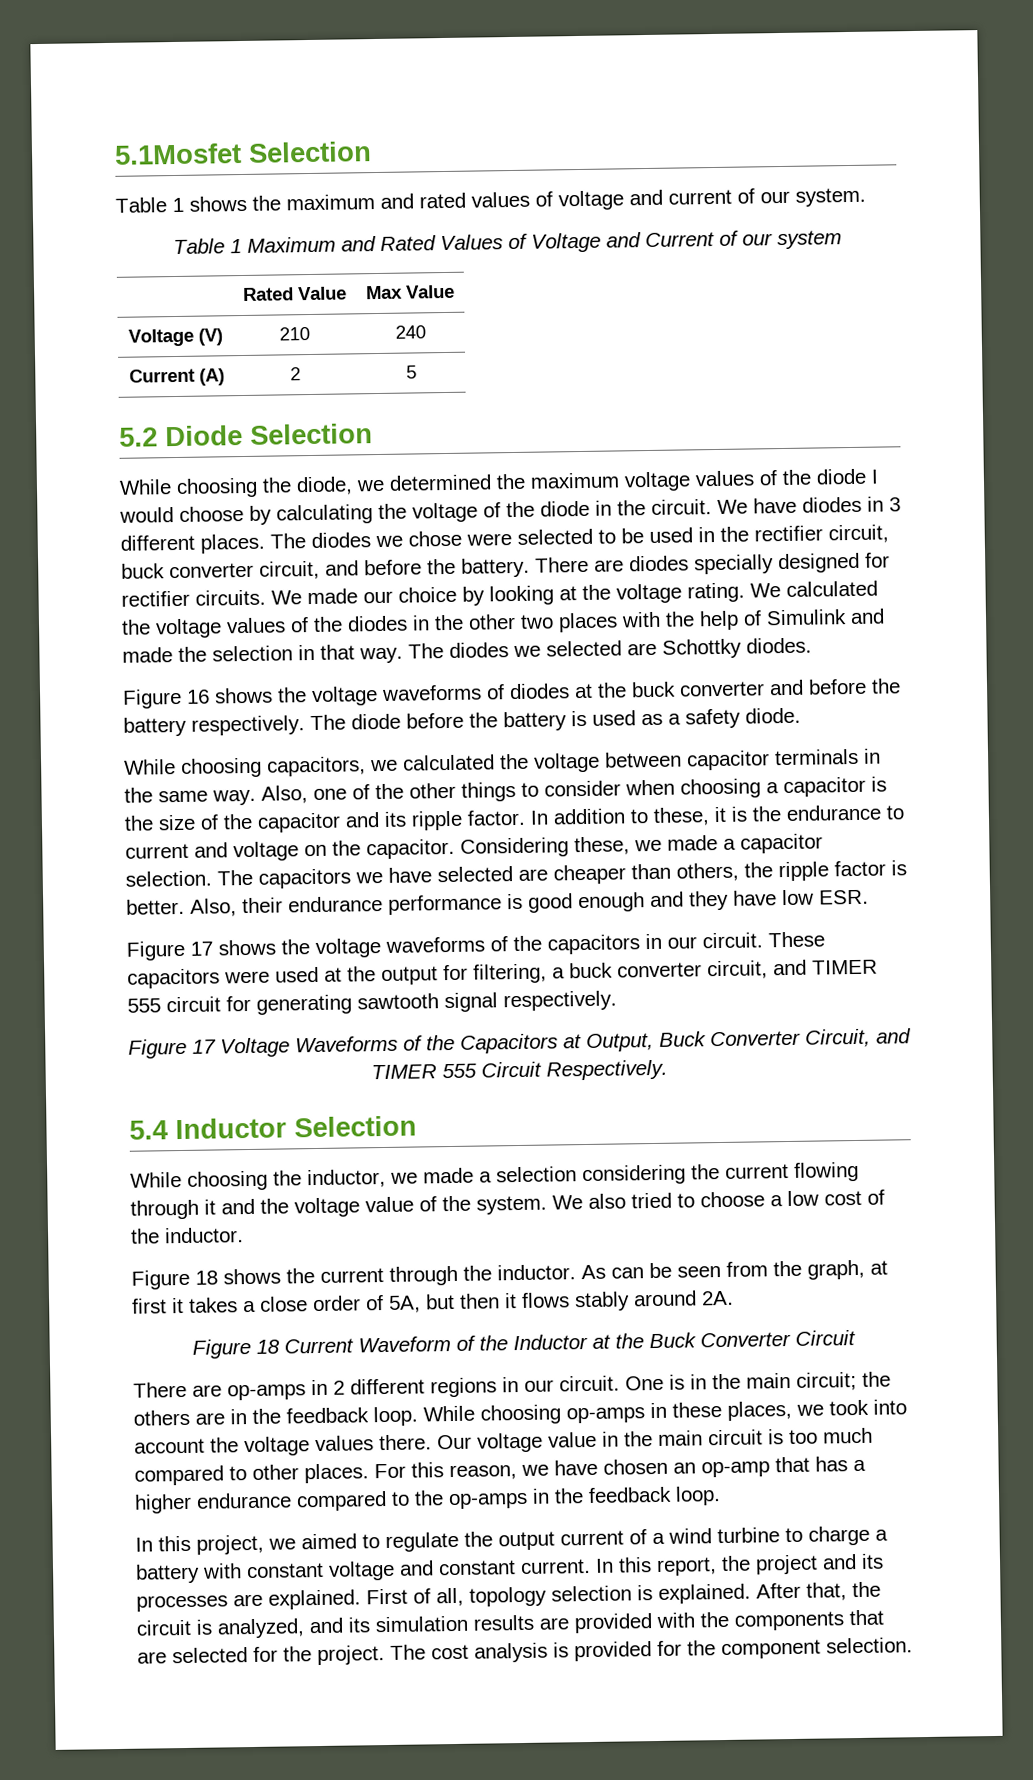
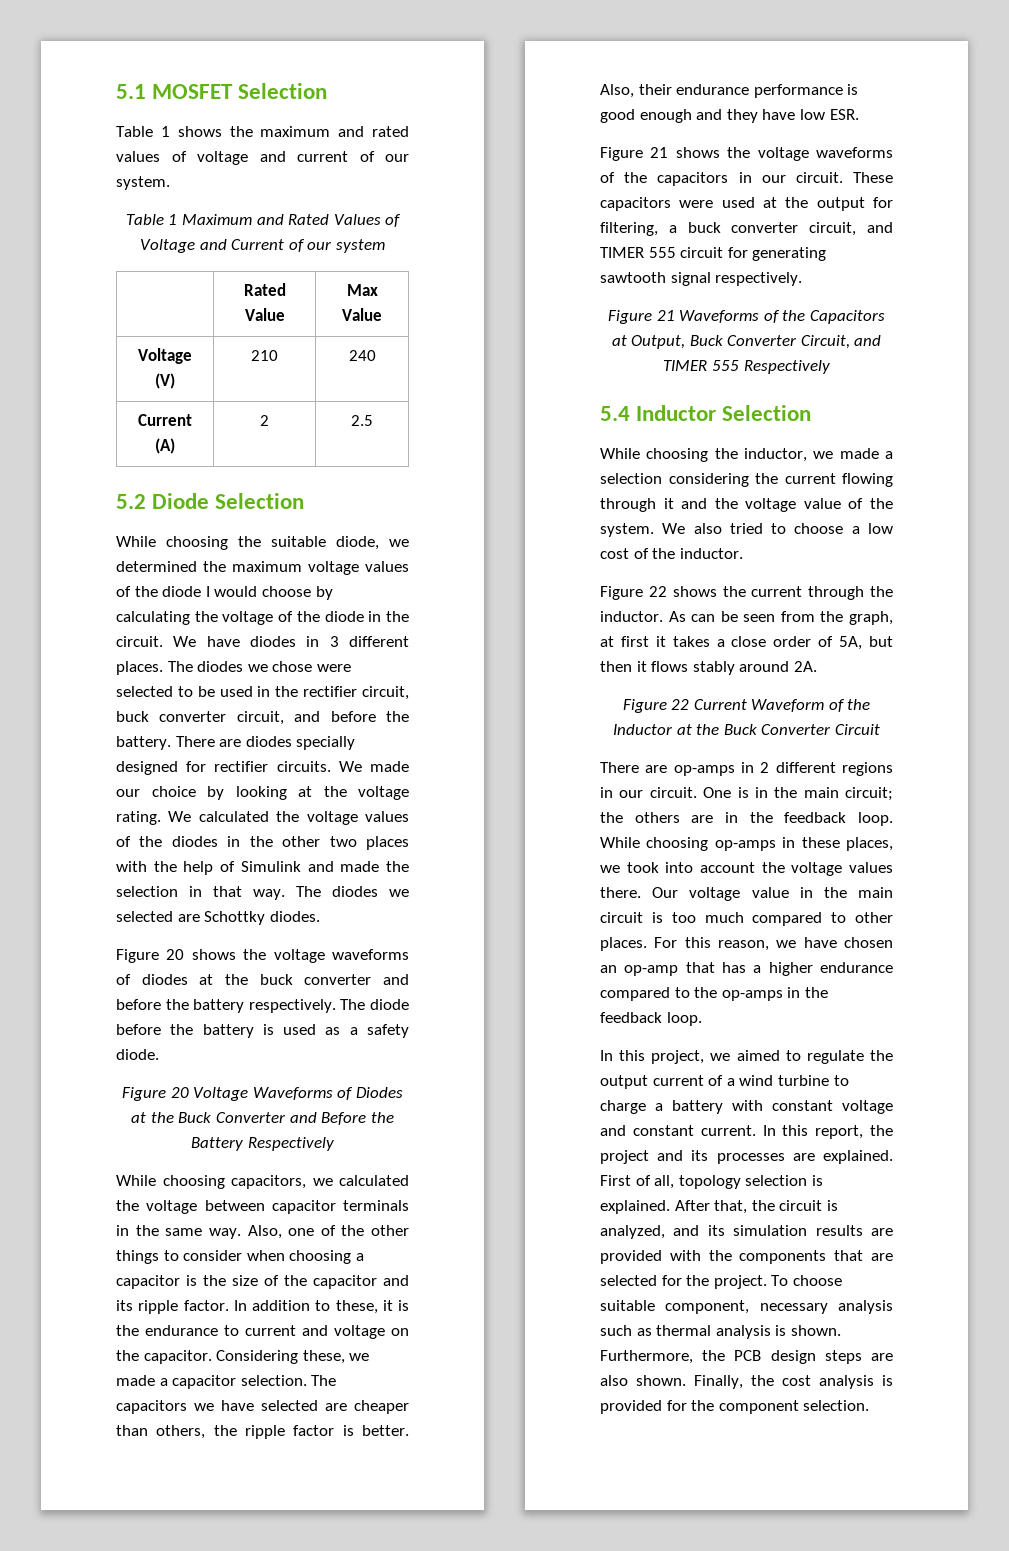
[114,143,242,165] 5.1Mosfet -> [116,84,234,99] 5.1 MOSFET
[405,365,417,379] 5 -> [351,415,373,426] 2.5
(292, 485) none -> [271,536,326,547] suitable
[186,689,210,704] 16 -> [166,949,185,960] 20
(801, 715) none -> [122,1087,403,1101] [131,1112,394,1125] [191,1137,334,1151] // Figure 20 Voltage Waveforms of Diodes at the Buck Converter and Before the Battery Respectively
[190,941,213,956] 17 -> [650,147,669,158] 21
[192,1037,290,1058] 17 Voltage -> [656,310,675,321] 21
[480,1059,668,1081] Circuit Respectively. -> [743,360,830,374] Respectively
[195,1270,218,1285] 18 -> [648,586,667,597] 22
[255,1339,280,1354] 18 -> [671,699,690,710] 22
[390,1644,426,1660] The -> [771,1275,842,1286] [600,1300,893,1314] [600,1325,841,1339] [600,1350,893,1364] [600,1375,774,1389] To choose suitable component, necessary analysis such as thermal analysis is shown. Furthermore, the PCB design steps are also shown. Finally, the

